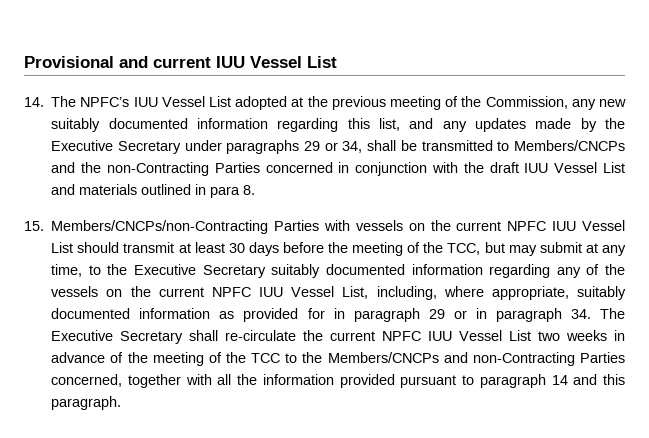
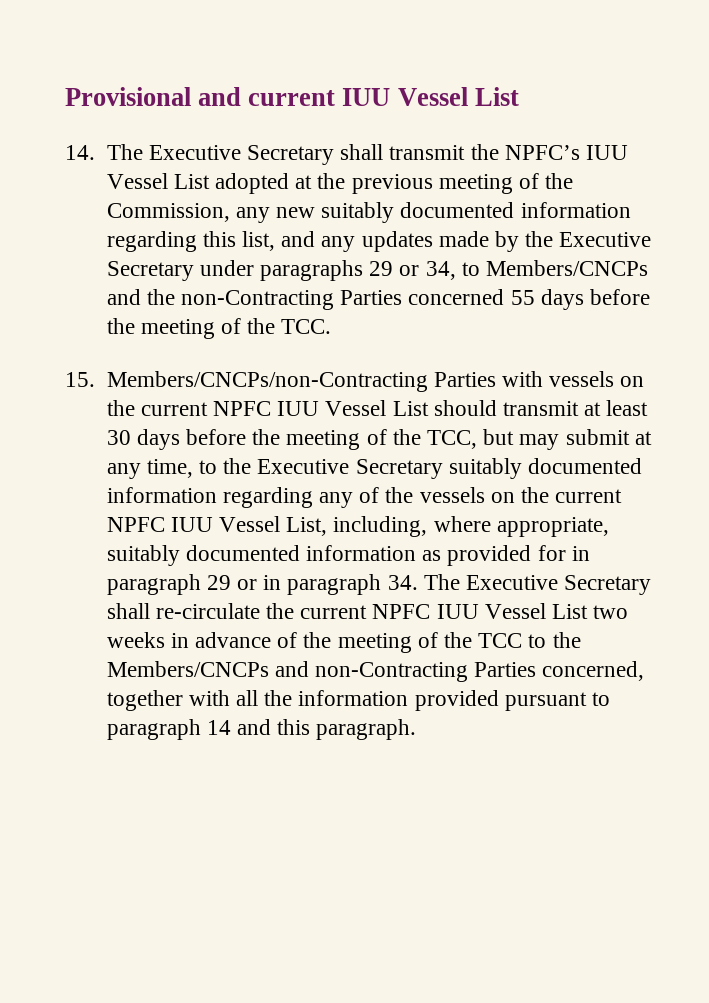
(77, 101) none -> [148,144,499,165] Executive Secretary shall transmit the
[367,140,493,151] shall be transmitted -> (456, 270) none
[338,162,625,176] [51,184,256,198] in conjunction with the draft IUU Vessel List and materials outlined in para 8. -> [510,289,650,310] [106,318,332,339] 55 days before the meeting of the TCC.

